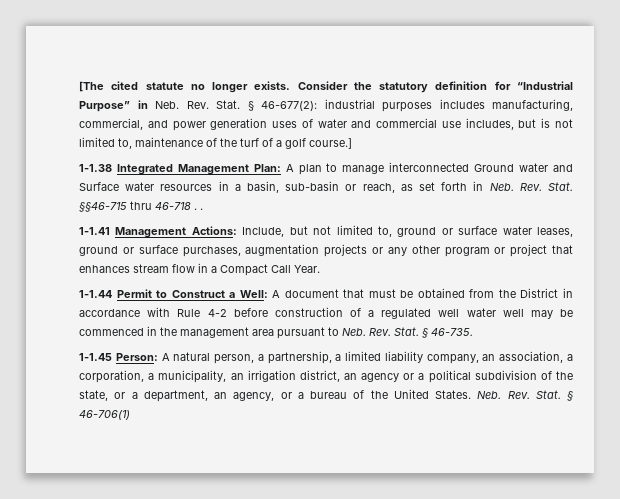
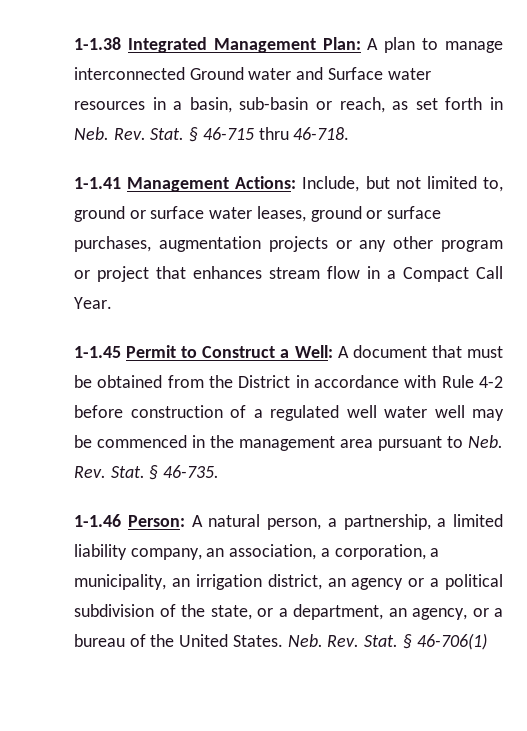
[79,81,574,93] [79,99,573,112] [79,118,573,131] [79,137,353,149] [The cited statute no longer exists. Consider the statutory definition for “Industrial Purpose” in Neb. Rev. Stat. § 46-677(2): industrial purposes includes manufacturing, commercial, and power generation uses of water and commercial use includes, but is not limited to, maintenance of the turf of a golf course.] // -> (74, 43) none
[79,201,204,212] §§46-715 thru 46-718 . . -> [189,127,350,142] § 46-715 thru 46-718.
[79,290,113,298] 1-1.44 -> [74,346,122,358] 1-1.45
[79,353,113,361] 1-1.45 -> [74,514,122,527] 1-1.46

